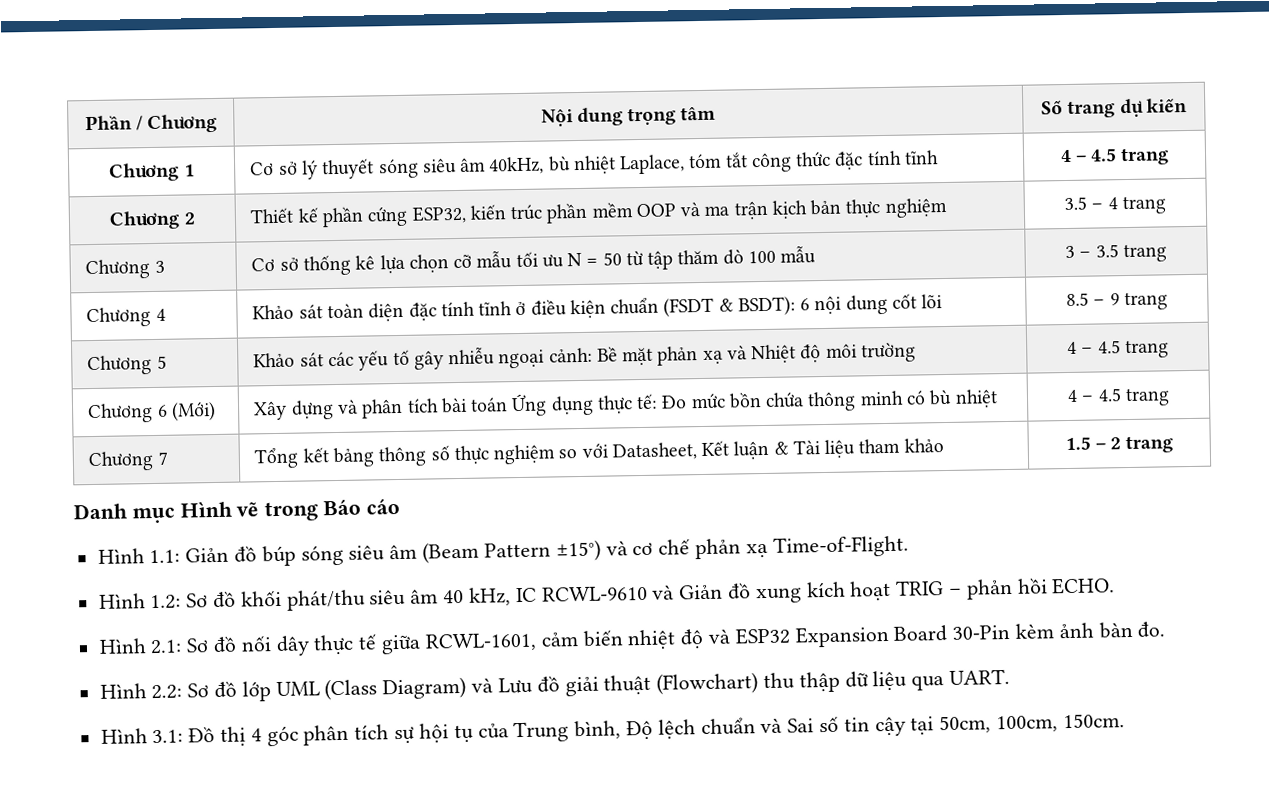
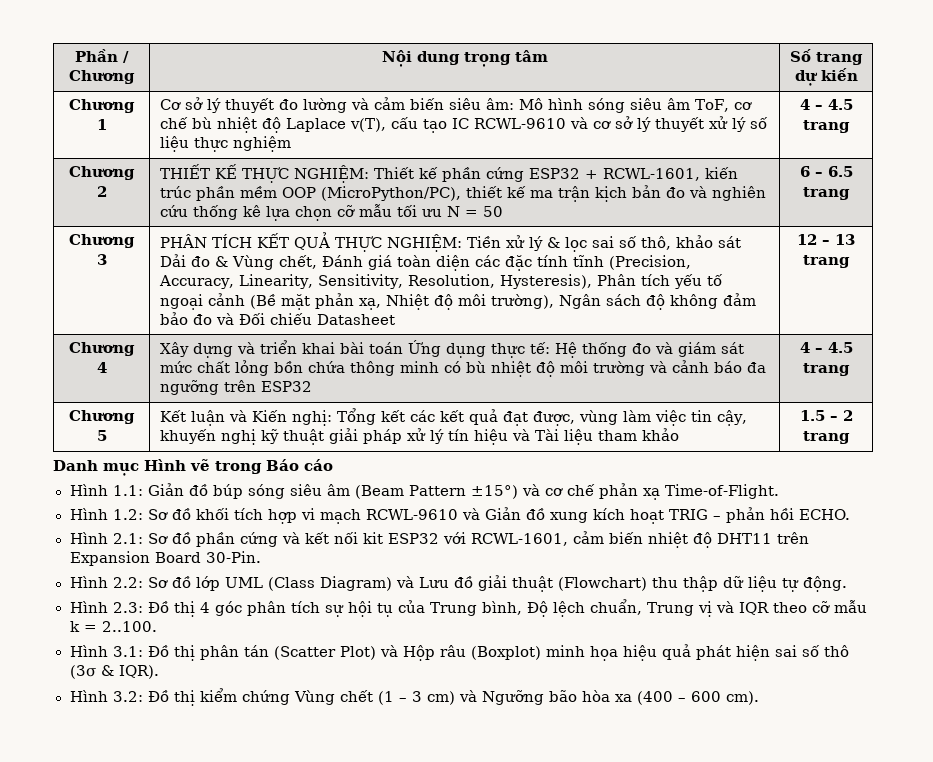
[377,150,939,179] sóng siêu âm 40kHz, bù nhiệt Laplace, tóm tắt công thức đặc tính tĩnh -> [278,97,752,113] [159,116,768,133] [159,136,291,152] đo lường và cảm biến siêu âm: Mô hình sóng siêu âm ToF, cơ chế bù nhiệt độ Laplace v(T), cấu tạo IC RCWL-9610 và cơ sở lý thuyết xử lý số liệu thực nghiệm
(196, 218) none -> [159,164,369,183] THIẾT KẾ THỰC NGHIỆM:
[411,205,467,224] ESP32, -> [528,168,700,181] ESP32 + RCWL-1601,
[680,201,701,217] và -> [320,186,526,201] (MicroPython/PC), thiết kế
[845,197,948,218] [1064,196,1166,215] [85,259,165,280] [251,257,299,272] thực nghiệm | 3.5 – 4 trang // Chương 3 | Cơ sở -> [665,186,766,201] [159,205,188,217] đo và nghiên cứu
[625,245,817,270] [1065,244,1167,263] [86,307,166,328] [252,293,944,322] [1066,292,1168,311] [87,355,167,376] [253,342,916,371] [1067,340,1169,359] [87,401,217,424] [253,389,998,421] [1067,388,1170,407] [88,451,168,472] [254,440,789,469] từ tập thăm dò 100 mẫu | 3 – 3.5 trang // Chương 4 | Khảo sát toàn diện đặc tính tĩnh ở điều kiện chuẩn (FSDT & BSDT): 6 nội dung cốt lõi | 8.5 – 9 trang // Chương 5 | Khảo sát các yếu tố gây nhiễu ngoại cảnh: Bề mặt phản xạ và Nhiệt độ môi trường | 4 – 4.5 trang // Chương 6 (Mới) | Xây dựng và phân tích bài toán Ứng dụng thực tế: Đo mức bồn chứa thông minh có bù nhiệt | 4 – 4.5 trang // Chương 7 | Tổng kết bảng thông số thực nghiệm so với Datasheet, Kết luận & -> [799,166,853,177] [803,187,850,200] [69,234,135,248] [96,254,107,265] [159,232,741,252] [159,254,691,271] [158,274,723,289] [159,293,756,310] [159,312,395,325] [797,234,855,245] [803,255,850,268] [69,342,135,356] [96,362,107,373] [159,340,744,358] [159,360,766,377] [159,380,312,395] [799,342,853,353] [803,363,850,376] [69,410,135,424] [96,430,107,441] [159,408,747,426] [159,428,530,445] | 6 – 6.5 trang // Chương 3 | PHÂN TÍCH KẾT QUẢ THỰC NGHIỆM: Tiền xử lý & lọc sai số thô, khảo sát Dải đo & Vùng chết, Đánh giá toàn diện các đặc tính tĩnh (Precision, Accuracy, Linearity, Sensitivity, Resolution, Hysteresis), Phân tích yếu tố ngoại cảnh (Bề mặt phản xạ, Nhiệt độ môi trường), Ngân sách độ không đảm bảo đo và Đối chiếu Datasheet | 12 – 13 trang // Chương 4 | Xây dựng và triển khai bài toán Ứng dụng thực tế: Hệ thống đo và giám sát mức chất lỏng bồn chứa thông minh có bù nhiệt độ môi trường và cảnh báo đa ngưỡng trên ESP32 | 4 – 4.5 trang // Chương 5 | Kết luận và Kiến nghị: Tổng kết các kết quả đạt được, vùng làm việc tin cậy, khuyến nghị kỹ thuật giải pháp xử lý tín hiệu và
[286,587,537,611] phát/thu siêu âm 40 kHz, IC -> [233,508,361,524] tích hợp vi mạch
[240,634,422,657] nối dây thực tế giữa -> [195,532,466,547] phần cứng và kết nối kit ESP32 với
[707,621,1166,648] và ESP32 Expansion Board 30-Pin kèm ảnh bàn đo. -> [716,532,809,544] [69,551,261,566] DHT11 trên Expansion Board 30-Pin.
[911,668,1010,691] [100,728,184,744] qua UART. // Hình 3.1: -> [781,576,847,592] [69,601,143,613] tự động. // Hình 2.3:
[700,713,1125,737] chuẩn và Sai số tin cậy tại 50cm, 100cm, 150cm. -> [589,599,867,617] [69,621,157,632] [69,644,849,661] [69,665,159,679] [69,688,760,706] chuẩn, Trung vị và IQR theo cỡ mẫu k = 2..100. // Hình 3.1: Đồ thị phân tán (Scatter Plot) và Hộp râu (Boxplot) minh họa hiệu quả phát hiện sai số thô (3σ & IQR). // Hình 3.2: Đồ thị kiểm chứng Vùng chết (1 – 3 cm) và Ngưỡng bão hòa xa (400 – 600 cm).

